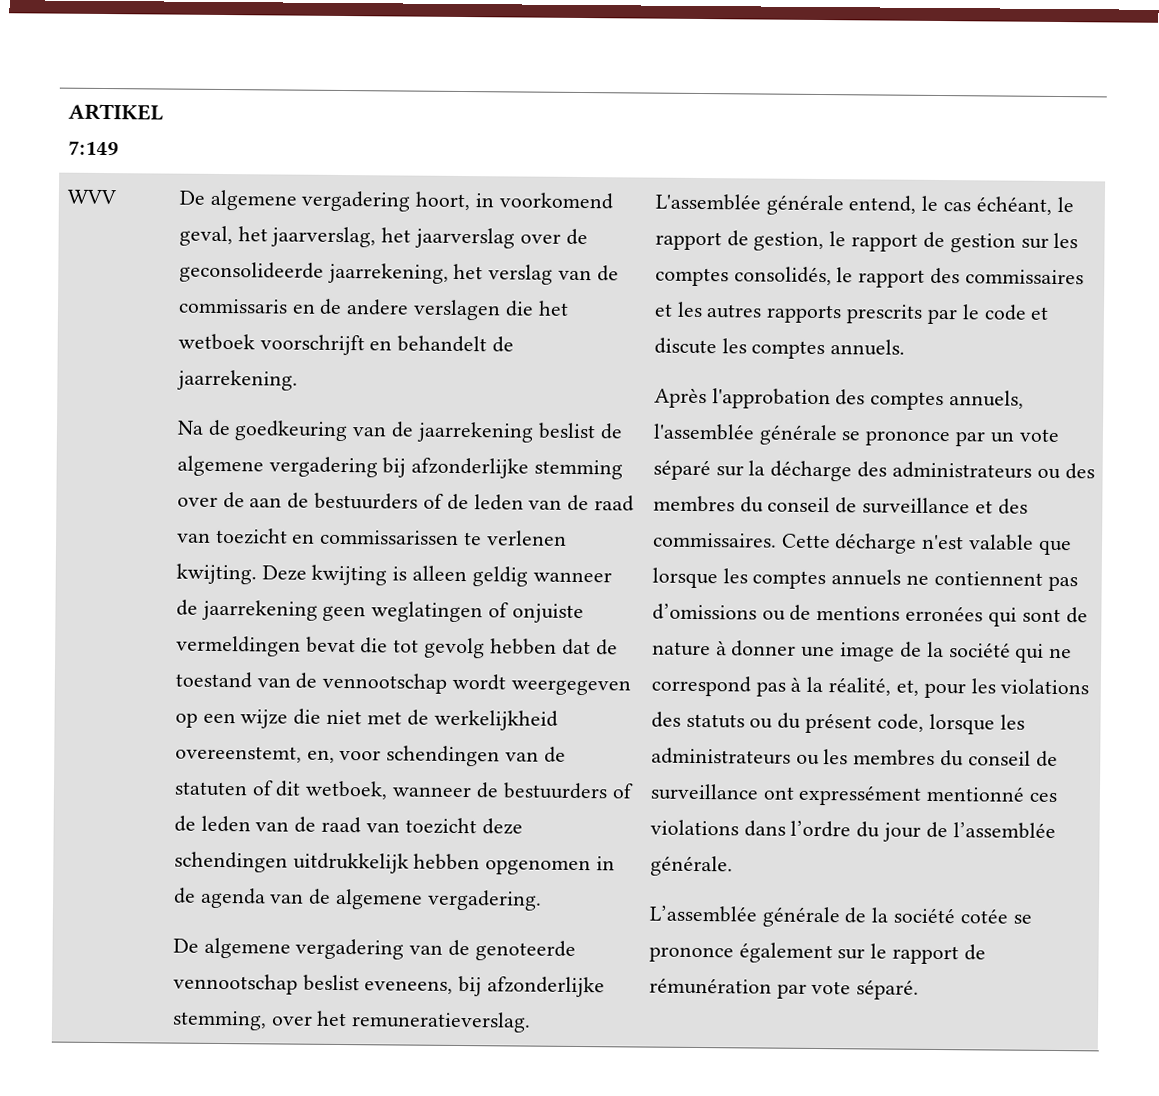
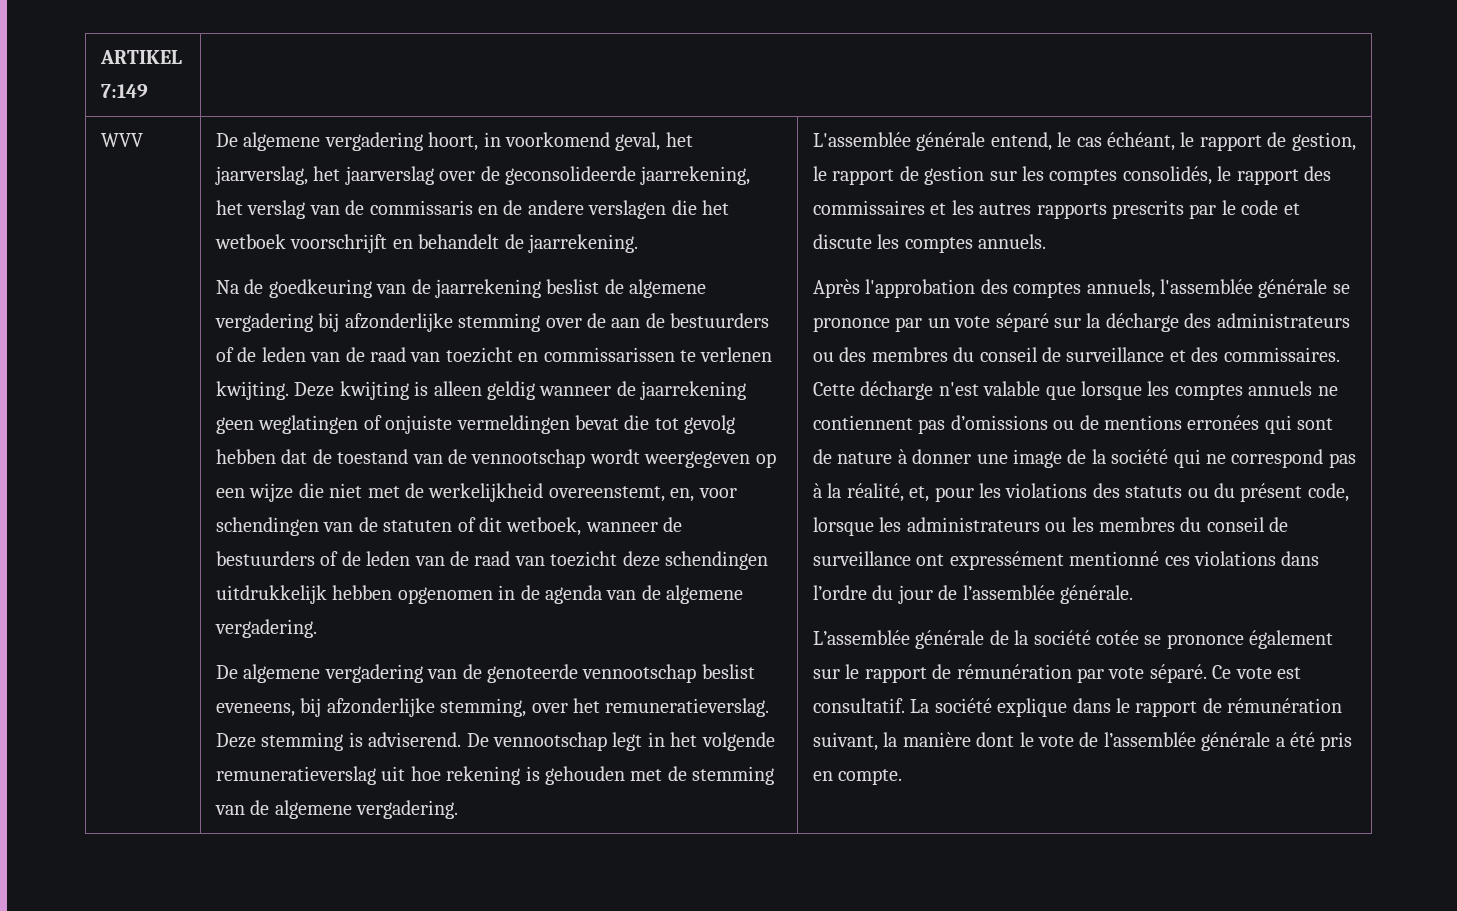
(532, 1022) none -> [216,732,775,751] [216,766,775,785] [215,800,459,819] Deze stemming is adviserend. De vennootschap legt in het volgende remuneratieverslag uit hoe rekening is gehouden met de stemming van de algemene vergadering.
(920, 989) none -> [1212,665,1302,679] [813,698,1343,717] [813,732,1353,751] [813,769,903,785] Ce vote est consultatif. La société explique dans le rapport de rémunération suivant, la manière dont le vote de l’assemblée générale a été pris en compte.

